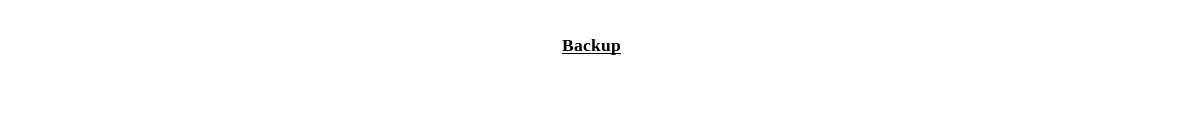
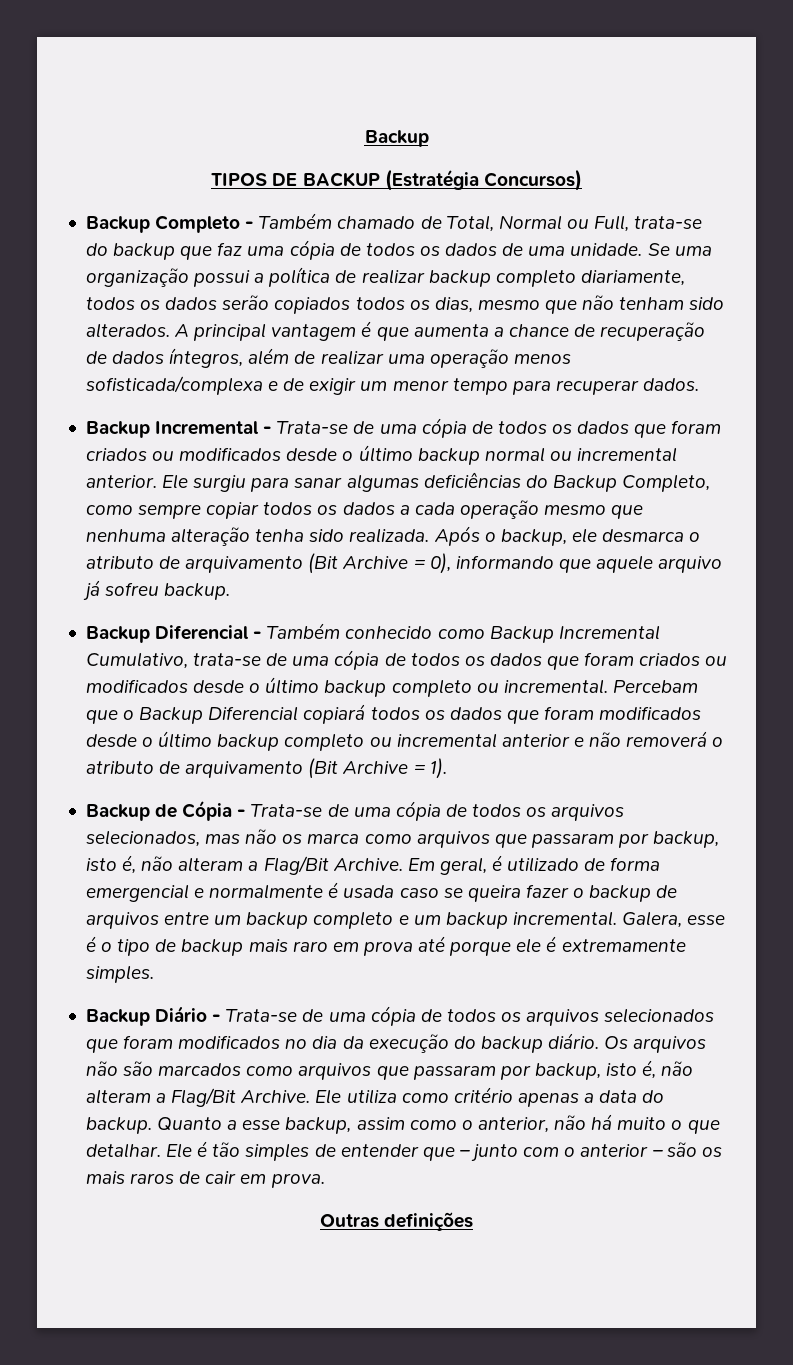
[562,39,621,55] Backup -> [364,130,429,147] [211,169,582,191] [85,213,703,233] [85,240,712,260] [85,267,685,287] [85,295,725,314] [85,321,706,341] [85,348,571,368] [85,376,700,395] [85,418,722,438] [85,445,678,465] [85,472,711,492] [85,500,644,519] [85,526,701,546] [85,553,723,574] [82,580,231,601] [85,623,660,643] [85,650,728,670] [85,677,698,697] [85,704,702,724] [85,731,724,751] [85,758,447,779] [85,800,625,821] [85,829,720,848] [85,855,661,875] [85,882,678,902] [85,911,726,929] [85,936,686,956] [85,965,154,983] [85,1006,715,1026] [85,1033,707,1053] [85,1060,694,1080] [85,1087,665,1107] [85,1114,720,1134] [85,1141,722,1162] [85,1171,325,1188] [319,1212,474,1231] Backup // TIPOS DE BACKUP (Estratégia Concursos) // Backup Completo - Também chamado de Total, Normal ou Full, trata-se do backup que faz uma cópia de todos os dados de uma unidade. Se uma organização possui a política de realizar backup completo diariamente, todos os dados serão copiados todos os dias, mesmo que não tenham sido alterados. A principal vantagem é que aumenta a chance de recuperação de dados íntegros, além de realizar uma operação menos sofisticada/complexa e de exigir um menor tempo para recuperar dados. // Backup Incremental - Trata-se de uma cópia de todos os dados que foram criados ou modificados desde o último backup normal ou incremental anterior. Ele surgiu para sanar algumas deficiências do Backup Completo, como sempre copiar todos os dados a cada operação mesmo que nenhuma alteração tenha sido realizada. Após o backup, ele desmarca o atributo de arquivamento (Bit Archive = 0), informando que aquele arquivo já sofreu backup. // Backup Diferencial - Também conhecido como Backup Incremental Cumulativo, trata-se de uma cópia de todos os dados que foram criados ou modificados desde o último backup completo ou incremental. Percebam que o Backup Diferencial copiará todos os dados que foram modificados desde o último backup completo ou incremental anterior e não removerá o atributo de arquivamento (Bit Archive = 1). // Backup de Cópia - Trata-se de uma cópia de todos os arquivos selecionados, mas não os marca como arquivos que passaram por backup, isto é, não alteram a Flag/Bit Archive. Em geral, é utilizado de forma emergencial e normalmente é usada caso se queira fazer o backup de arquivos entre um backup completo e um backup incremental. Galera, esse é o tipo de backup mais raro em prova até porque ele é extremamente simples. // Backup Diário - Trata-se de uma cópia de todos os arquivos selecionados que foram modificados no dia da execução do backup diário. Os arquivos não são marcados como arquivos que passaram por backup, isto é, não alteram a Flag/Bit Archive. Ele utiliza como critério apenas a data do backup. Quanto a esse backup, assim como o anterior, não há muito o que detalhar. Ele é tão simples de entender que – junto com o anterior – são os mais raros de cair em prova. // Outras definições

